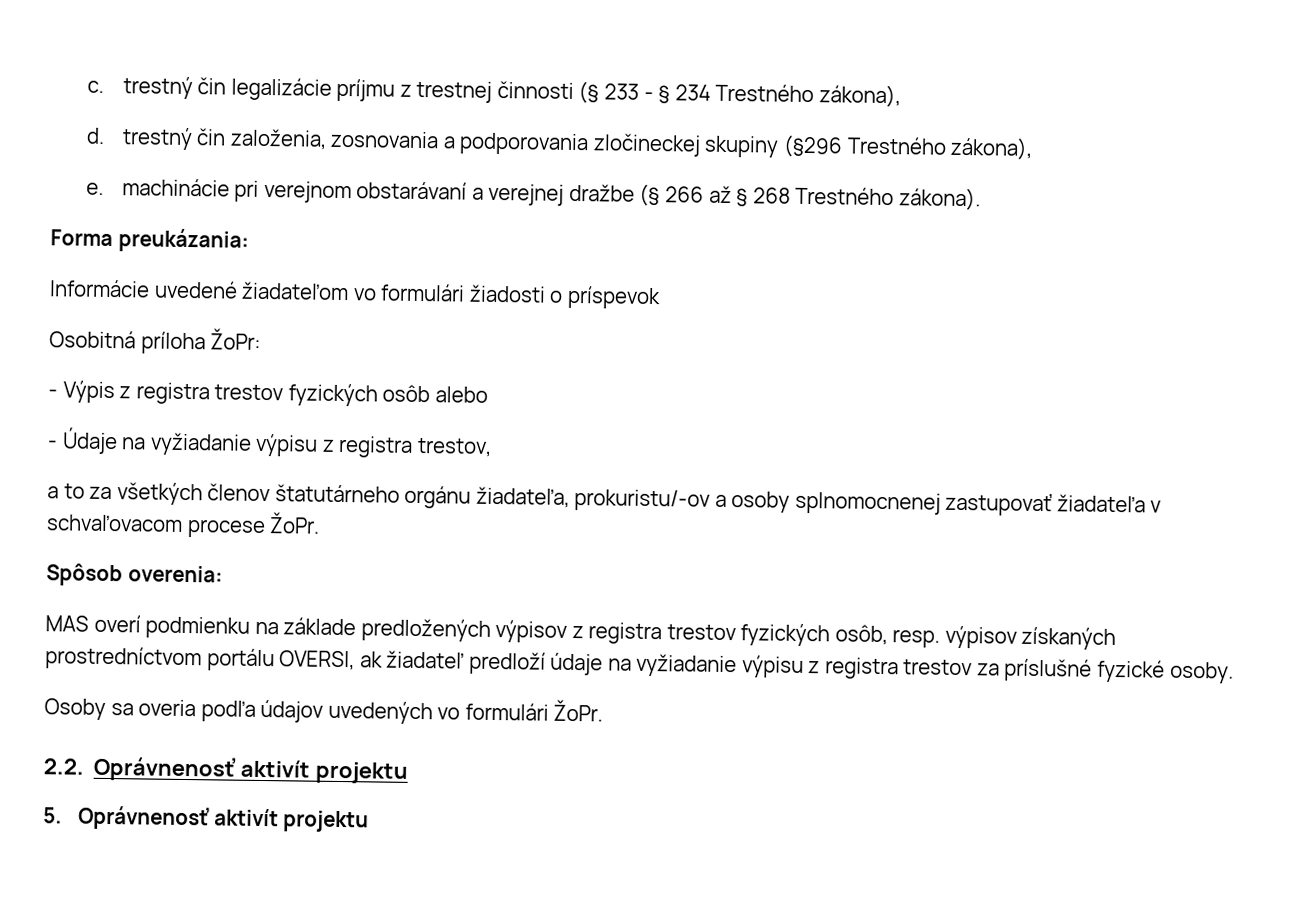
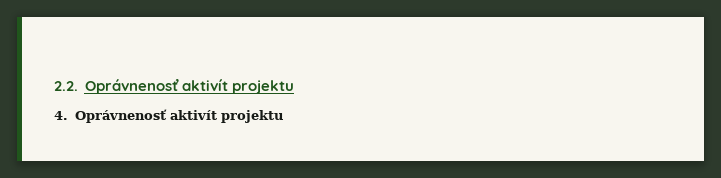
[87,76,901,108] [86,127,1034,160] [86,178,981,211] [50,228,249,253] [49,279,661,310] [49,328,262,355] [48,380,488,407] [47,427,492,458] [47,482,1162,517] [46,512,321,539] [46,563,223,587] [45,614,1117,651] [45,646,1234,684] [44,698,604,725] c. trestný čin legalizácie príjmu z trestnej činnosti (§ 233 - § 234 Trestného zákona), // d. trestný čin založenia, zosnovania a podporovania zločineckej skupiny (§296 Trestného zákona), // e. machinácie pri verejnom obstarávaní a verejnej dražbe (§ 266 až § 268 Trestného zákona). // Forma preukázania: // Informácie uvedené žiadateľom vo formulári žiadosti o príspevok // Osobitná príloha ŽoPr: // - Výpis z registra trestov fyzických osôb alebo // - Údaje na vyžiadanie výpisu z registra trestov, // a to za všetkých členov štatutárneho orgánu žiadateľa, prokuristu/-ov a osoby splnomocnenej zastupovať žiadateľa v schvaľovacom procese ŽoPr. // Spôsob overenia: // MAS overí podmienku na základe predložených výpisov z registra trestov fyzických osôb, resp. výpisov získaných prostredníctvom portálu OVERSI, ak žiadateľ predloží údaje na vyžiadanie výpisu z registra trestov za príslušné fyzické osoby. // Osoby sa overia podľa údajov uvedených vo formulári ŽoPr. // -> (54, 86) none
[43,807,62,824] 5. -> [54,111,68,120] 4.

